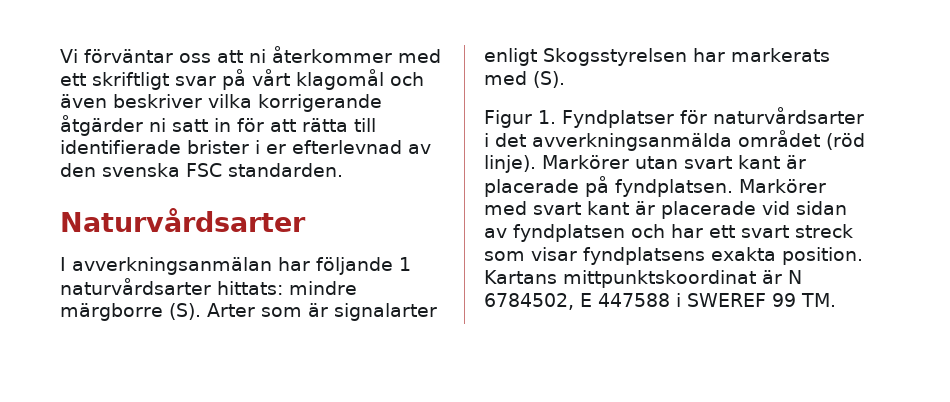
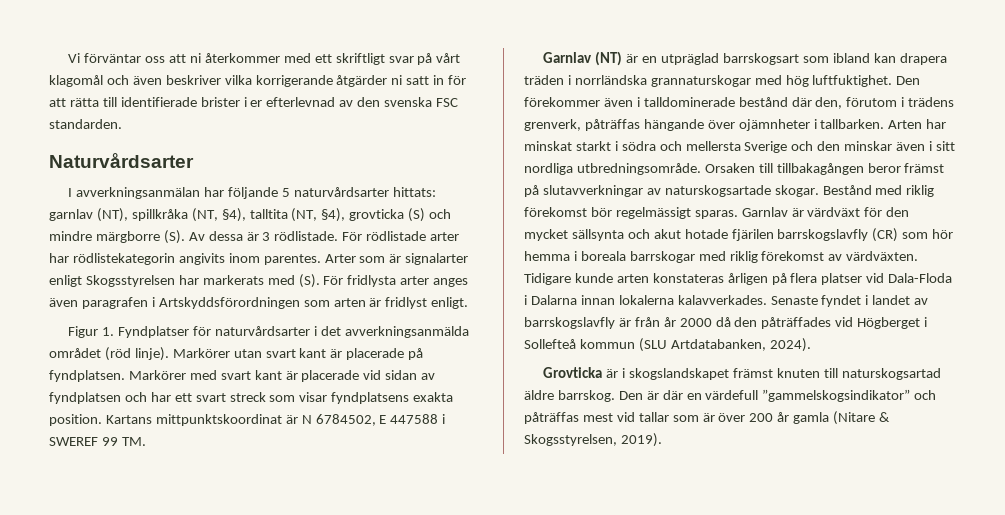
[399,257,411,271] 1 -> [281,188,290,197] 5
[289,281,357,295] [60,303,201,321] mindre märgborre (S). -> [49,208,452,222] [49,230,460,244] [49,253,321,265] garnlav (NT), spillkråka (NT, §4), talltita (NT, §4), grovticka (S) och mindre märgborre (S). Av dessa är 3 rödlistade. För rödlistade arter har rödlistekategorin angivits inom parentes.
(565, 79) none -> [323,275,469,287] [49,297,469,309] För fridlysta arter anges även paragrafen i Artskyddsförordningen som arten är fridlyst enligt.
(836, 300) none -> [543,51,947,66] [524,75,921,87] [524,97,955,109] [524,119,947,131] [524,141,955,153] [524,163,945,175] [524,185,935,197] [524,207,910,219] [524,228,954,242] [524,251,919,263] [524,273,953,285] [524,295,929,307] [524,317,928,329] [524,338,811,352] [543,367,941,380] [524,389,937,402] [524,411,891,425] [524,433,662,447] // Garnlav (NT) är en utpräglad barrskogsart som ibland kan drapera träden i norrländska grannaturskogar med hög luftfuktighet. Den förekommer även i talldominerade bestånd där den, förutom i trädens grenverk, påträffas hängande över ojämnheter i tallbarken. Arten har minskat starkt i södra och mellersta Sverige och den minskar även i sitt nordliga utbredningsområde. Orsaken till tillbakagången beror främst på slutavverkningar av naturskogsartade skogar. Bestånd med riklig förekomst bör regelmässigt sparas. Garnlav är värdväxt för den mycket sällsynta och akut hotade fjärilen barrskogslavfly (CR) som hör hemma i boreala barrskogar med riklig förekomst av värdväxten. Tidigare kunde arten konstateras årligen på flera platser vid Dala-Floda i Dalarna innan lokalerna kalavverkades. Senaste fyndet i landet av barrskogslavfly är från år 2000 då den påträffades vid Högberget i Sollefteå kommun (SLU Artdatabanken, 2024). // Grovticka är i skogslandskapet främst knuten till naturskogsartad äldre barrskog. Den är där en värdefull ”gammelskogsindikator” och påträffas mest vid tallar som är över 200 år gamla (Nitare & Skogsstyrelsen, 2019).

